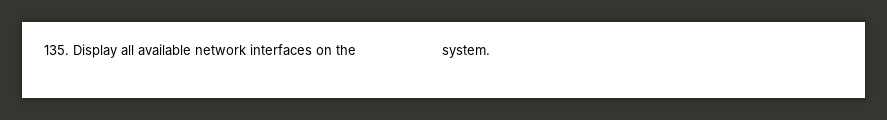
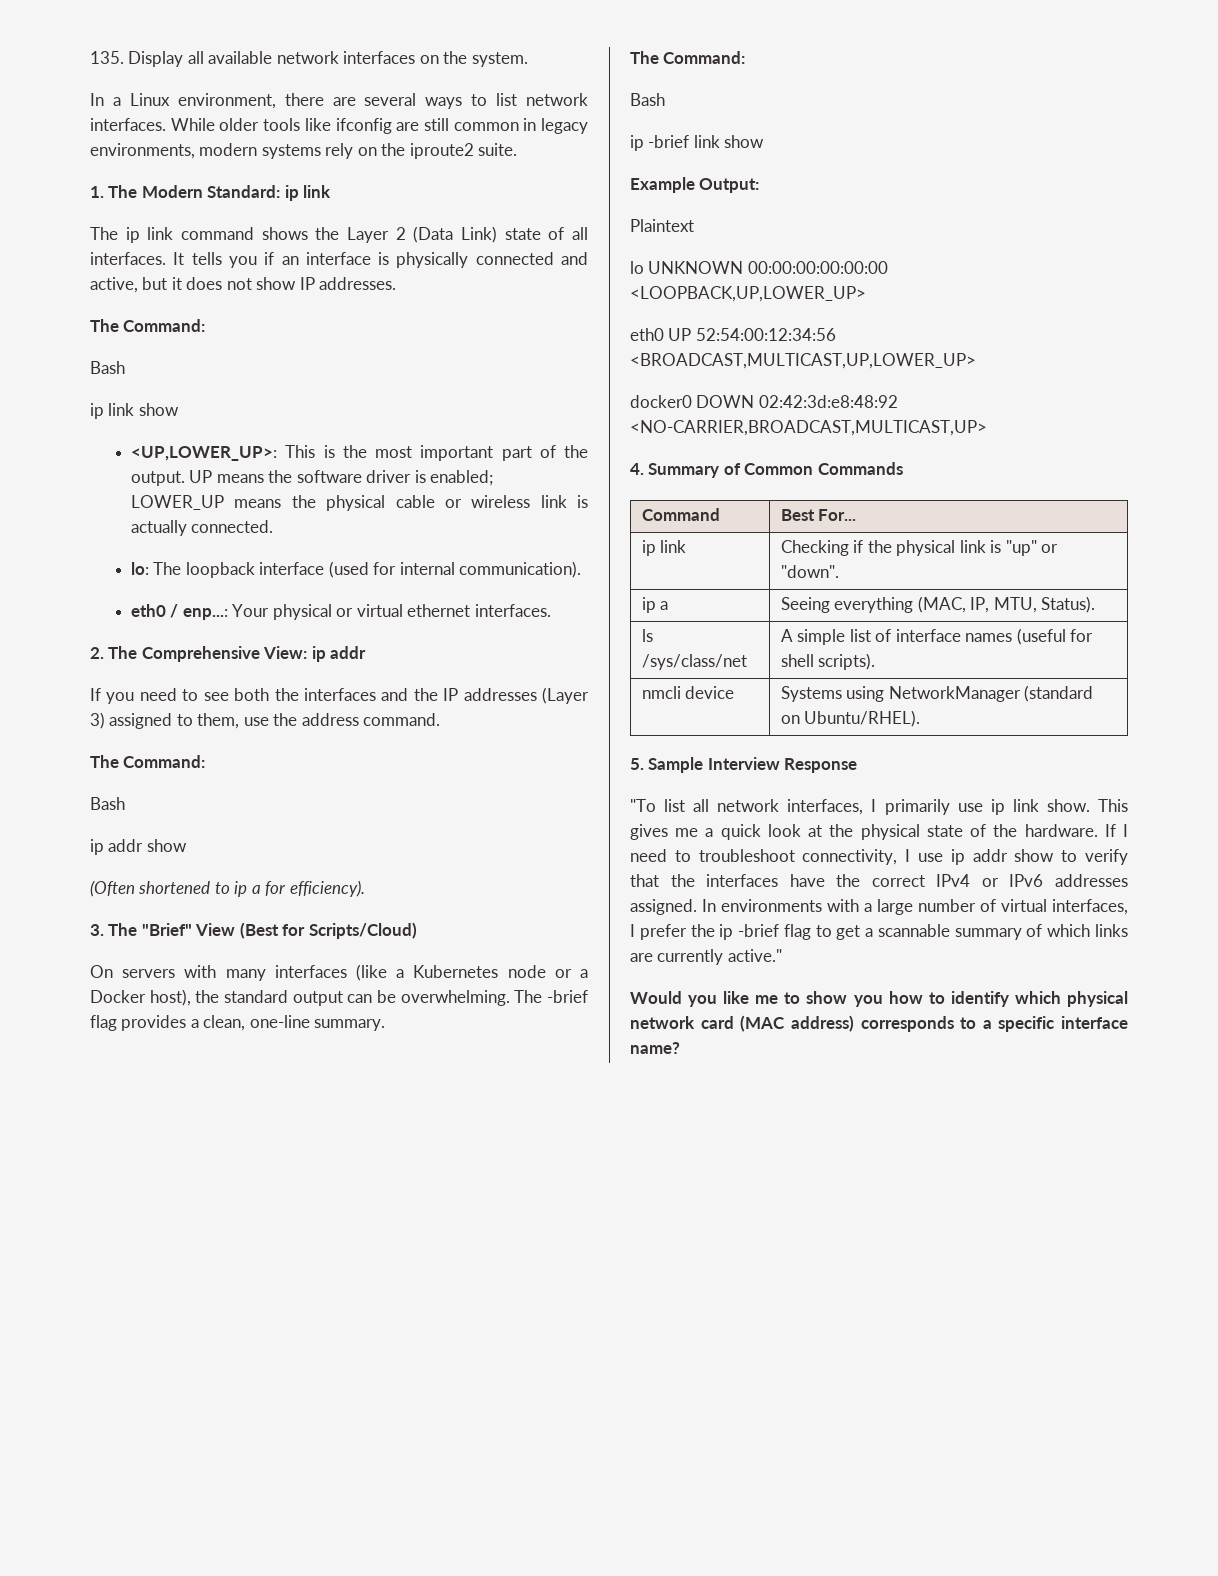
(490, 51) none -> [90,93,588,109] [90,118,588,134] [90,143,518,159] [90,185,332,201] [90,226,589,243] [90,252,589,268] [90,277,397,293] [90,319,206,332] [90,361,125,374] [90,403,179,419] [130,445,589,461] [130,470,494,486] [130,495,589,511] [130,520,274,536] [130,561,582,578] [130,604,551,620] [90,646,367,662] [90,687,589,704] [90,712,441,729] [90,755,206,768] [90,797,125,810] [90,839,187,855] [90,880,365,897] [90,922,417,939] [90,964,588,981] [90,989,588,1006] [90,1015,386,1031] [630,51,746,64] [630,93,665,106] [630,135,765,151] [630,177,760,193] [630,219,694,232] [630,261,888,274] [630,286,866,302] [630,328,836,341] [630,353,976,369] [630,395,898,408] [630,420,987,436] [630,462,903,478] [641,508,720,521] [780,509,857,521] [641,540,687,556] [780,540,1059,556] [780,565,839,578] [641,597,669,613] [780,596,1096,613] [641,629,653,642] [641,654,747,670] [780,628,1094,645] [780,653,876,670] [641,686,735,699] [780,685,1094,702] [780,710,921,727] [630,757,858,773] [630,799,1128,815] [630,824,1128,840] [630,849,1128,865] [630,874,1128,887] [630,899,1128,915] [630,924,1128,940] [630,949,782,965] [630,991,1128,1007] [630,1015,1128,1032] [630,1042,680,1054] // In a Linux environment, there are several ways to list network interfaces. While older tools like ifconfig are still common in legacy environments, modern systems rely on the iproute2 suite. // 1. The Modern Standard: ip link // The ip link command shows the Layer 2 (Data Link) state of all interfaces. It tells you if an interface is physically connected and active, but it does not show IP addresses. // The Command: // Bash // ip link show // <UP,LOWER_UP>: This is the most important part of the output. UP means the software driver is enabled; LOWER_UP means the physical cable or wireless link is actually connected. // lo: The loopback interface (used for internal communication). // eth0 / enp...: Your physical or virtual ethernet interfaces. // 2. The Comprehensive View: ip addr // If you need to see both the interfaces and the IP addresses (Layer 3) assigned to them, use the address command. // The Command: // Bash // ip addr show // (Often shortened to ip a for efficiency). // 3. The "Brief" View (Best for Scripts/Cloud) // On servers with many interfaces (like a Kubernetes node or a Docker host), the standard output can be overwhelming. The -brief flag provides a clean, one-line summary. // The Command: // Bash // ip -brief link show // Example Output: // Plaintext // lo UNKNOWN 00:00:00:00:00:00 <LOOPBACK,UP,LOWER_UP> // eth0 UP 52:54:00:12:34:56 <BROADCAST,MULTICAST,UP,LOWER_UP> // docker0 DOWN 02:42:3d:e8:48:92 <NO-CARRIER,BROADCAST,MULTICAST,UP> // 4. Summary of Common Commands // Command | Best For... // ip link | Checking if the physical link is "up" or "down". // ip a | Seeing everything (MAC, IP, MTU, Status). // ls /sys/class/net | A simple list of interface names (useful for shell scripts). // nmcli device | Systems using NetworkManager (standard on Ubuntu/RHEL). // 5. Sample Interview Response // "To list all network interfaces, I primarily use ip link show. This gives me a quick look at the physical state of the hardware. If I need to troubleshoot connectivity, I use ip addr show to verify that the interfaces have the correct IPv4 or IPv6 addresses assigned. In environments with a large number of virtual interfaces, I prefer the ip -brief flag to get a scannable summary of which links are currently active." // Would you like me to show you how to identify which physical network card (MAC address) corresponds to a specific interface name?

